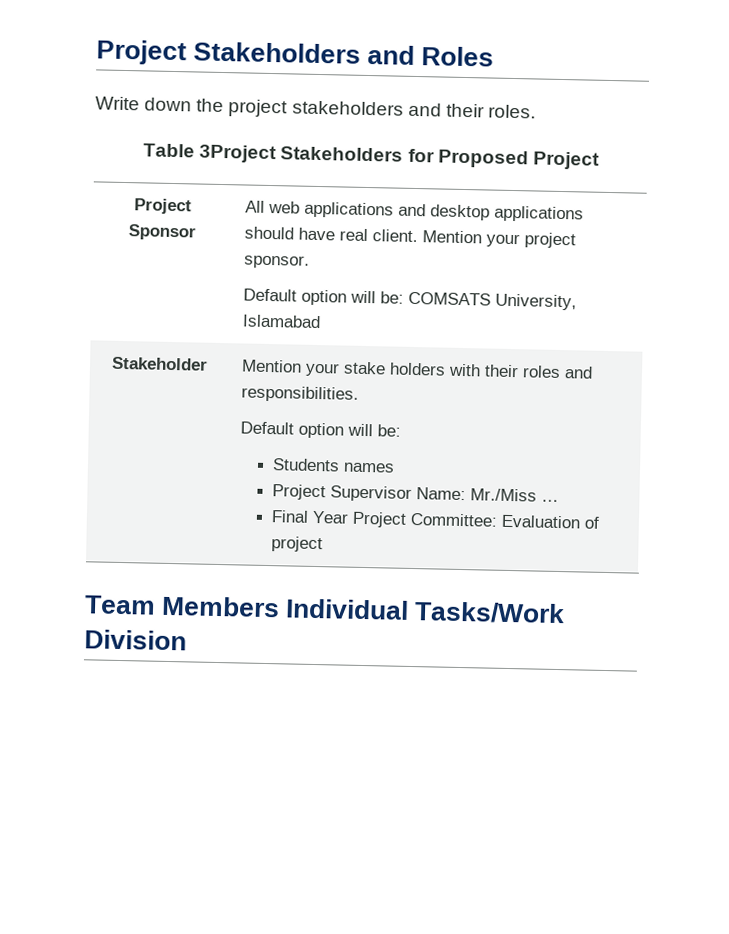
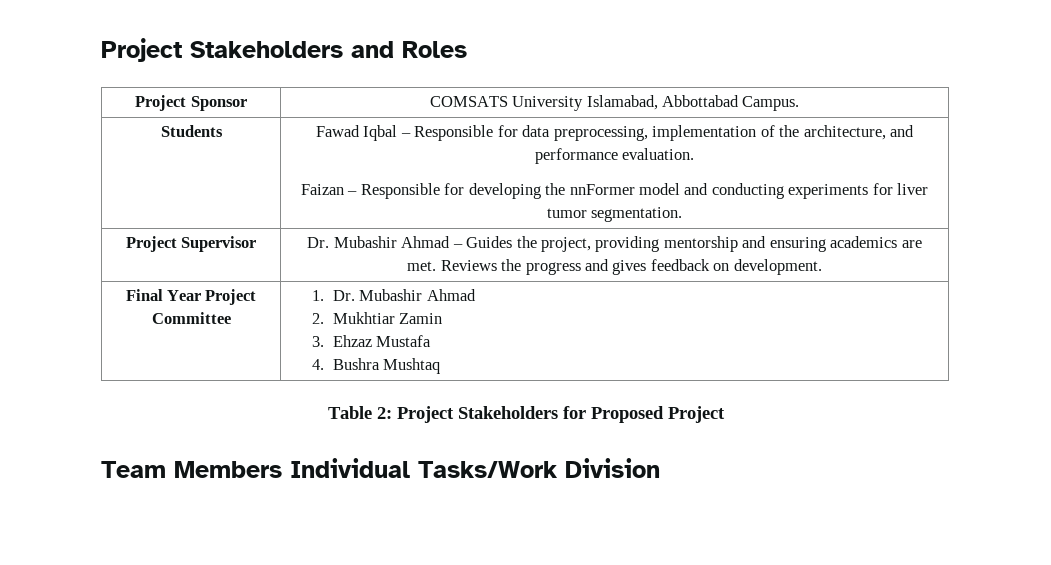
[95,96,536,119] // Write down the project stakeholders and their roles. -> [135,95,247,111] [429,95,800,111] [160,125,223,137] [315,125,915,141] [534,148,695,164] [300,183,929,199] [546,207,683,222] [125,236,257,252] [307,236,922,252] [407,259,822,275] [125,289,257,305] [151,312,231,324] [312,289,476,301] [312,312,443,324] [312,335,432,347] [312,358,441,374] // Project Sponsor | COMSATS University Islamabad, Abbottabad Campus. // Students | Fawad Iqbal – Responsible for data preprocessing, implementation of the architecture, and performance evaluation. // Faizan – Responsible for developing the nnFormer model and conducting experiments for liver tumor segmentation. // Project Supervisor | Dr. Mubashir Ahmad – Guides the project, providing mentorship and ensuring academics are met. Reviews the progress and gives feedback on development. // Final Year Project Committee | 1. Dr. Mubashir Ahmad // 2. Mukhtiar Zamin // 3. Ehzaz Mustafa // 4. Bushra Mushtaq
[199,144,278,164] 3Project -> [376,406,454,423] 2: Project
[134,198,192,215] [128,224,196,241] [245,200,585,223] [244,226,577,249] [244,254,311,269] [243,288,578,311] [242,314,322,329] [111,356,208,371] [241,359,594,379] [241,385,360,403] [240,421,402,439] [271,458,395,473] [271,484,559,502] [270,510,600,529] [270,536,323,553] // Project Sponsor | All web applications and desktop applications should have real client. Mention your project sponsor. // Default option will be: COMSATS University, Islamabad // Stakeholder | Mention your stake holders with their roles and responsibilities. // Default option will be: // Students names // Project Supervisor Name: Mr./Miss … // Final Year Project Committee: Evaluation of project -> (725, 414) none

